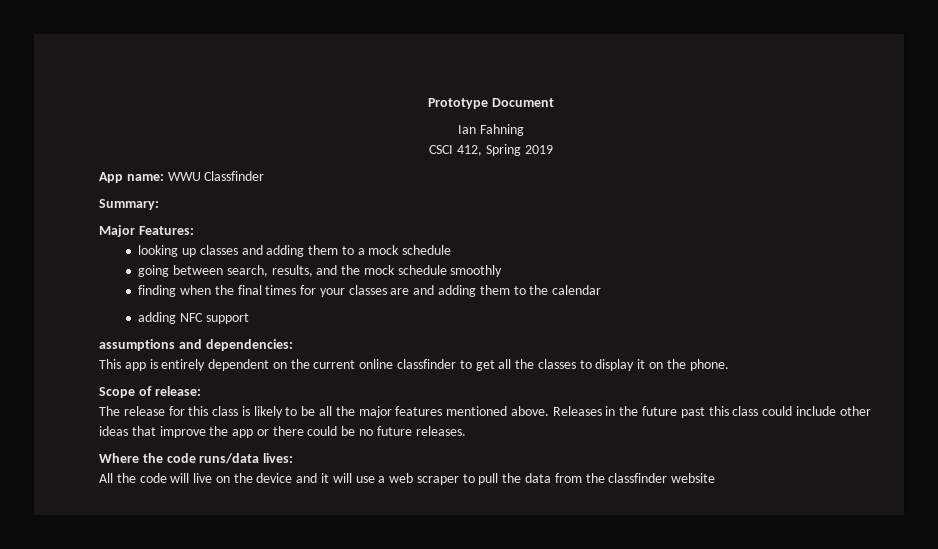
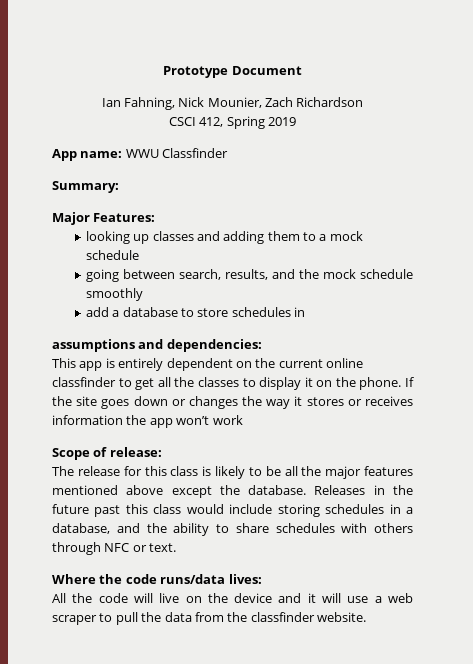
[479,124,524,136] Fahning -> [123,97,364,110] Fahning, Nick Mounier, Zach Richardson
[138,285,602,297] [138,312,249,324] finding when the final times for your classes are and adding them to the calendar // adding NFC support -> [85,307,306,317] add a database to store schedules in
(729, 365) none -> [404,377,414,387] [52,396,414,409] [52,415,243,428] If the site goes down or changes the way it stores or receives information the app won’t work
[510,406,549,416] above. -> [126,485,307,498] above except the database.
[762,406,871,416] [99,426,466,438] could include other ideas that improve the app or there could be no future releases. -> [186,504,414,517] [52,523,413,536] [52,542,177,555] would include storing schedules in a database, and the ability to share schedules with others through NFC or text.
[671,473,716,483] website -> [317,612,366,622] website.

